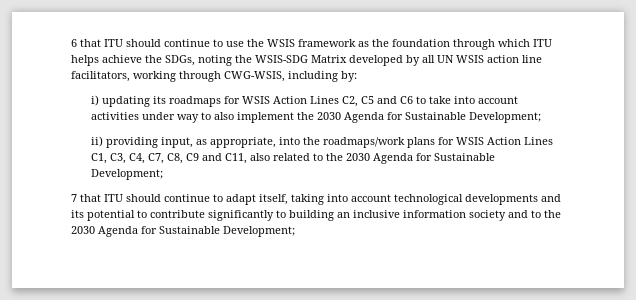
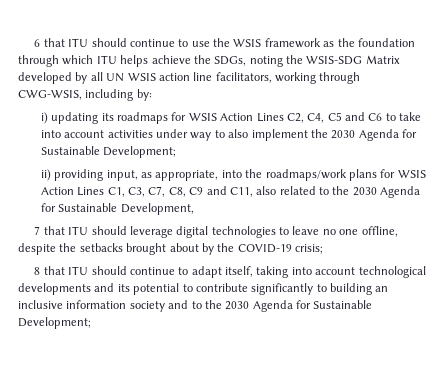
(359, 101) none -> [307,113,325,123] C4,
[129,153,146,164] C4, -> (146, 192) none
[91,169,164,180] Development; -> [120,203,194,215] Development,
(161, 198) none -> [129,226,398,238] [18,243,323,255] [34,266,127,275] leverage digital technologies to leave no one offline, despite the setbacks brought about by the COVID-19 crisis; // 8 that ITU should

